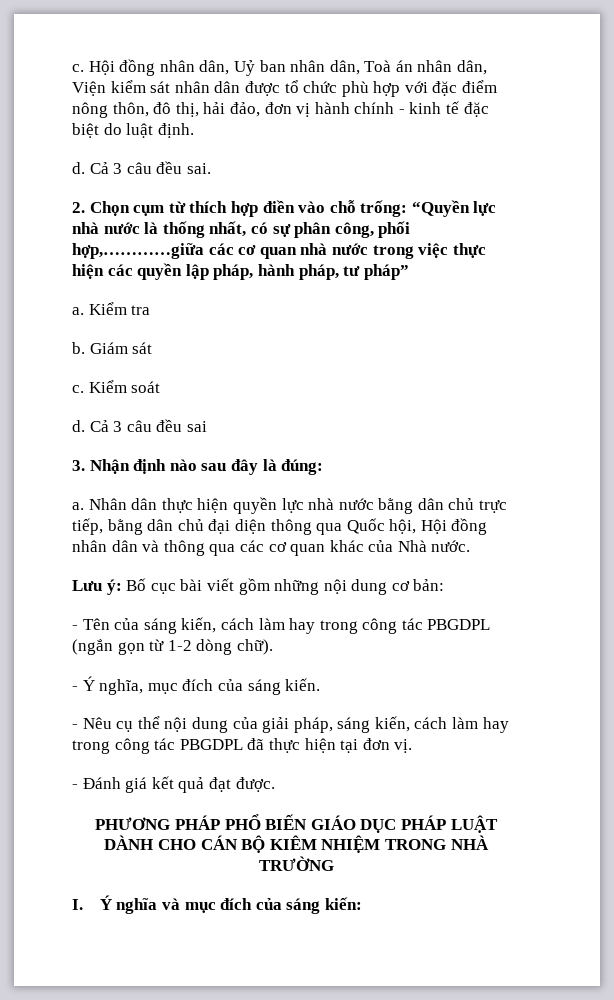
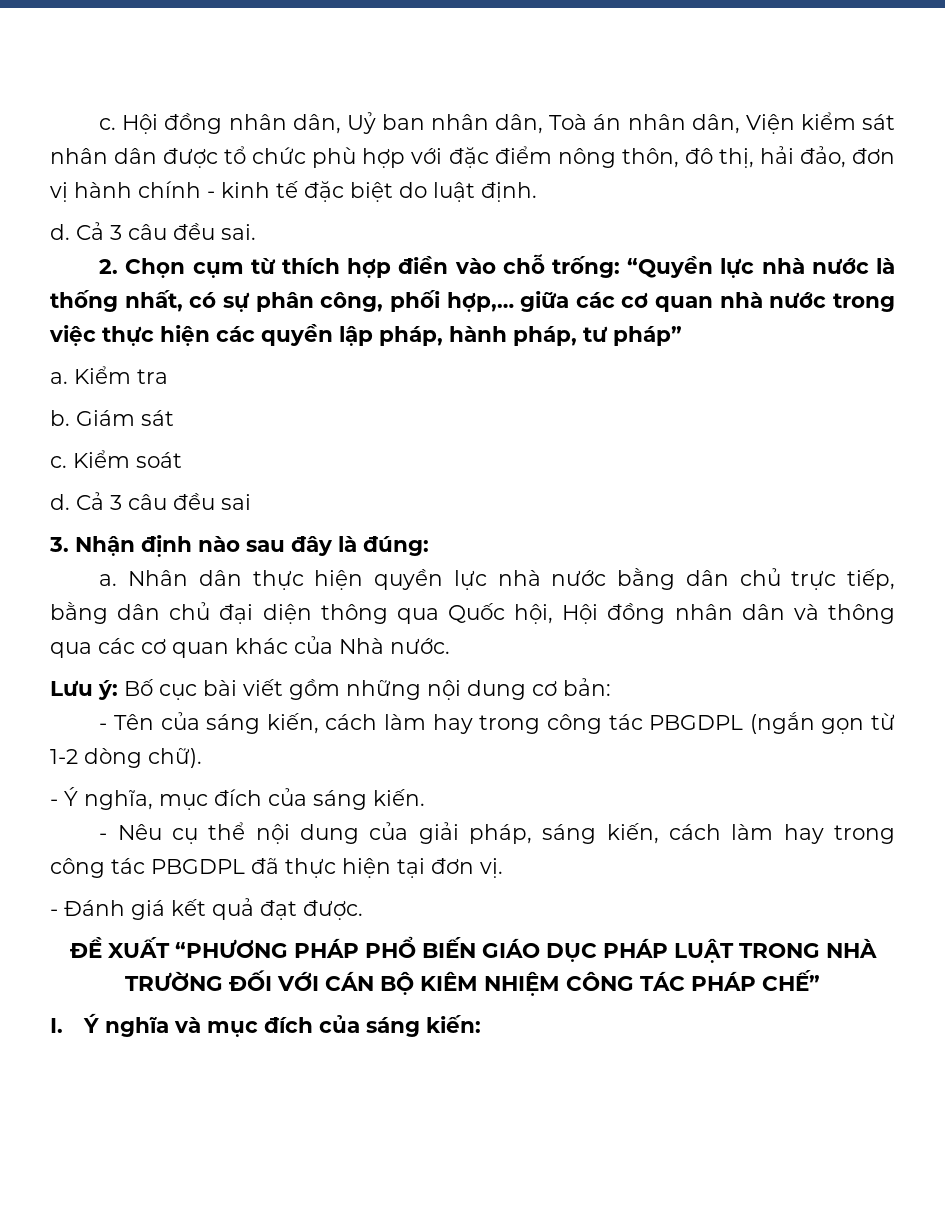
[72,243,204,259] hợp,…………giữa -> [446,291,570,312] hợp,… giữa
[95,817,171,830] PHƯƠNG -> [69,937,288,958] ĐỀ XUẤT “PHƯƠNG
[104,835,489,853] [258,856,334,871] DÀNH CHO CÁN BỘ KIÊM NHIỆM TRONG NHÀ TRƯỜNG -> [738,938,877,958] [125,970,820,996] TRONG NHÀ TRƯỜNG ĐỐI VỚI CÁN BỘ KIÊM NHIỆM CÔNG TÁC PHÁP CHẾ”

